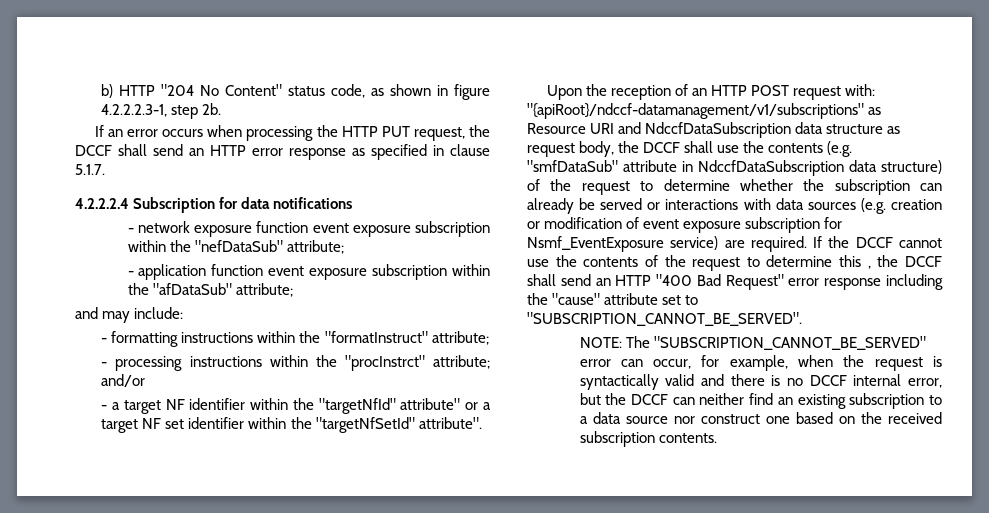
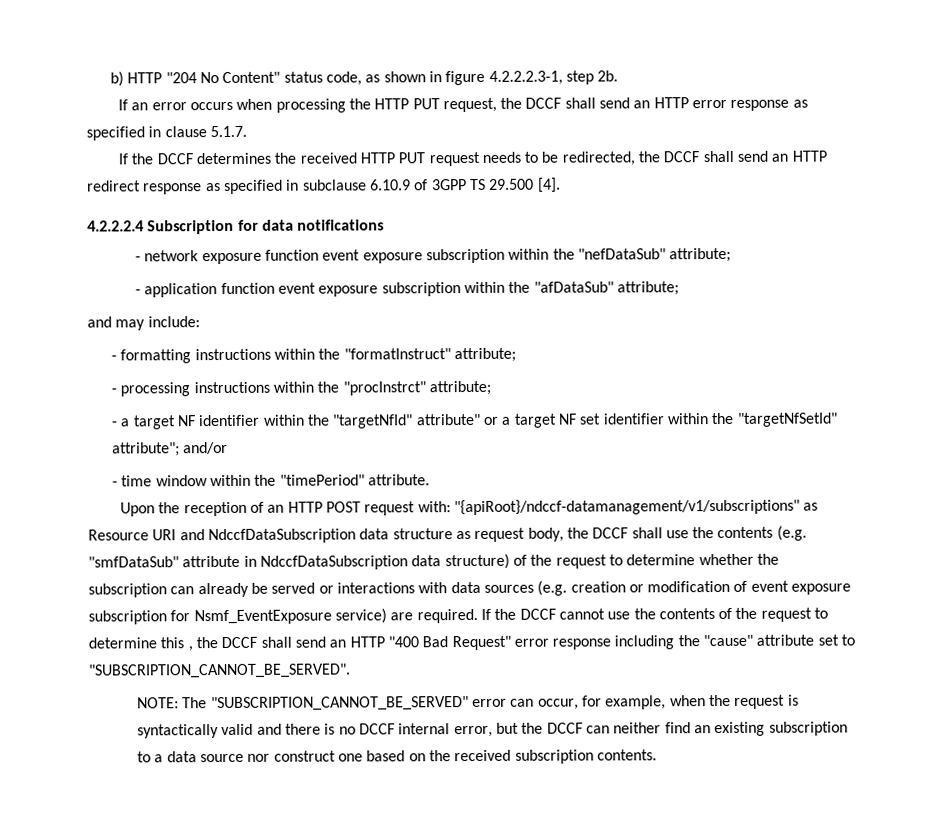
(105, 169) none -> [117,150,827,167] [87,177,561,195] // If the DCCF determines the received HTTP PUT request needs to be redirected, the DCCF shall send an HTTP redirect response as specified in subclause 6.10.9 of 3GPP TS 29.500 [4].
[101,374,146,387] and/or -> (491, 388) none
[418,417,482,429] attribute". -> [112,441,229,457] [112,474,430,487] attribute"; and/or // - time window within the "timePeriod" attribute.

